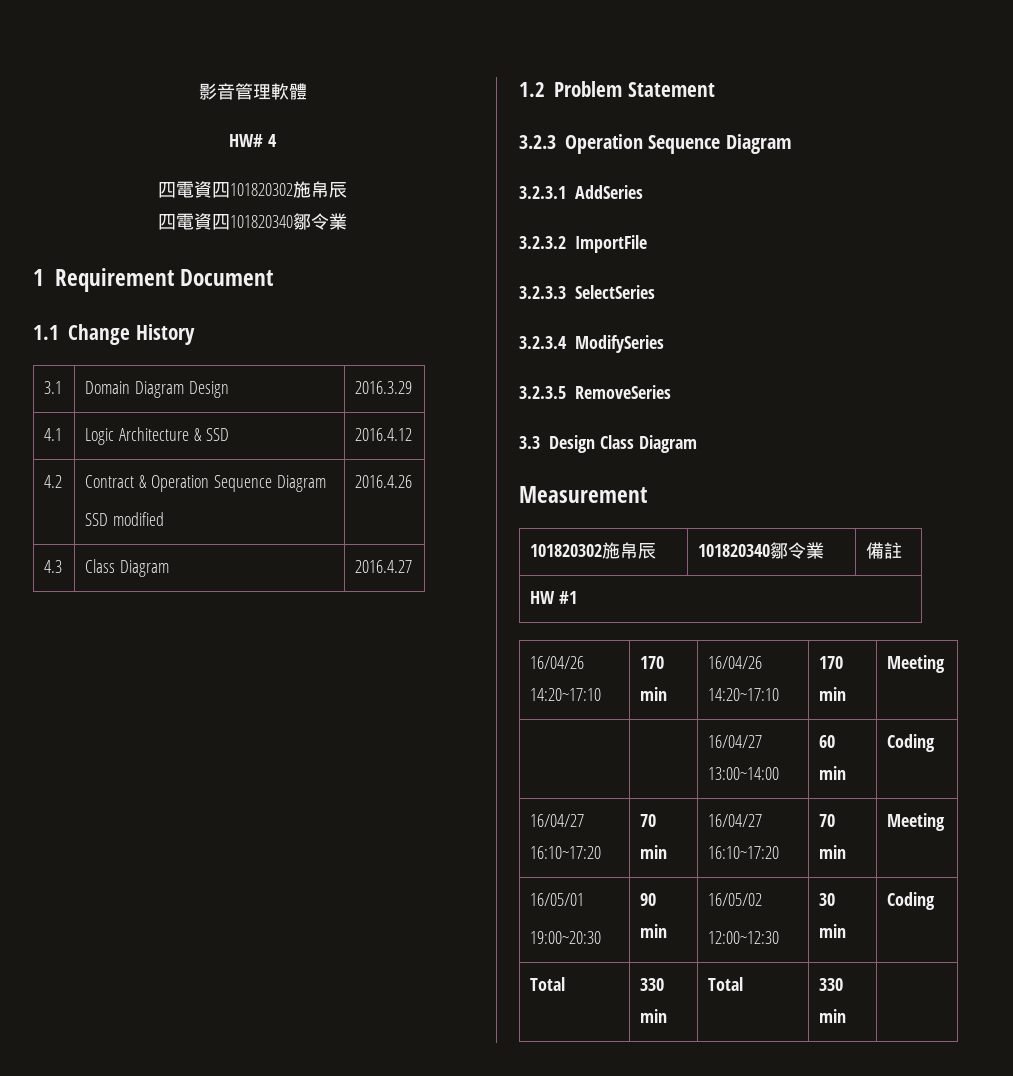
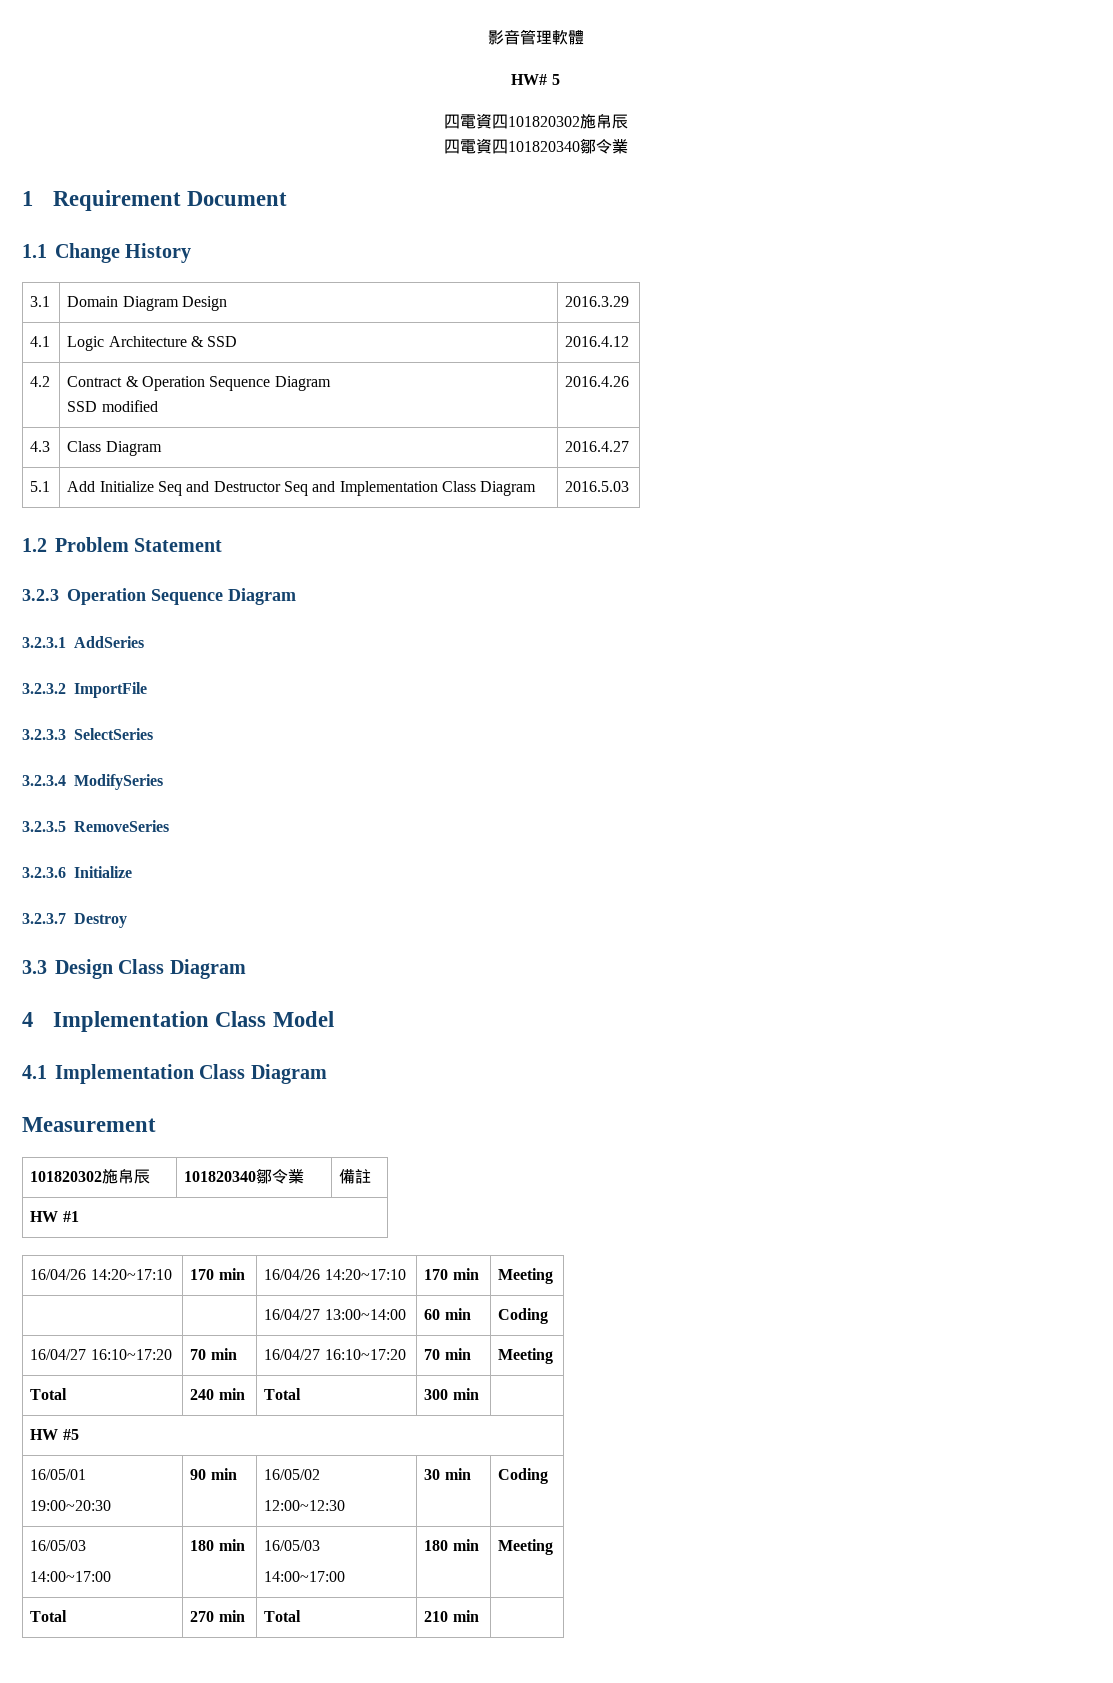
[267,134,277,147] 4 -> [551,74,560,85] 5
(413, 566) none -> [30,481,51,492] [67,481,537,496] [565,481,630,492] // 5.1 | Add Initialize Seq and Destructor Seq and Implementation Class Diagram | 2016.5.03
[519,435,595,453] 3.3 Design -> [22,866,132,878] [22,913,127,928] [22,959,246,979] [22,1011,334,1032] [22,1064,194,1084] 3.2.3.6 Initialize // 3.2.3.7 Destroy // 3.3 Design Class Diagram // 4 Implementation Class Model // 4.1 Implementation
(946, 822) none -> [30,1388,68,1400] [190,1388,245,1400] [264,1388,302,1400] [424,1388,479,1400] [30,1429,79,1440] // Total | 240 min | Total | 300 min | // HW #5
[530,977,566,991] [640,978,665,991] [640,1009,668,1023] [708,977,744,991] [819,978,844,991] // Total | 330 min | Total | 330 -> [30,1540,87,1551] [30,1571,112,1582] [190,1539,245,1551] [264,1540,321,1551] [264,1571,346,1582] [424,1539,479,1551] [498,1539,554,1555] [30,1610,68,1622] [190,1610,245,1622] [264,1610,302,1622] [424,1611,449,1622] // 16/05/03 // 14:00~17:00 | 180 min | 16/05/03 // 14:00~17:00 | 180 min | Meeting // Total | 270 min | Total | 210

